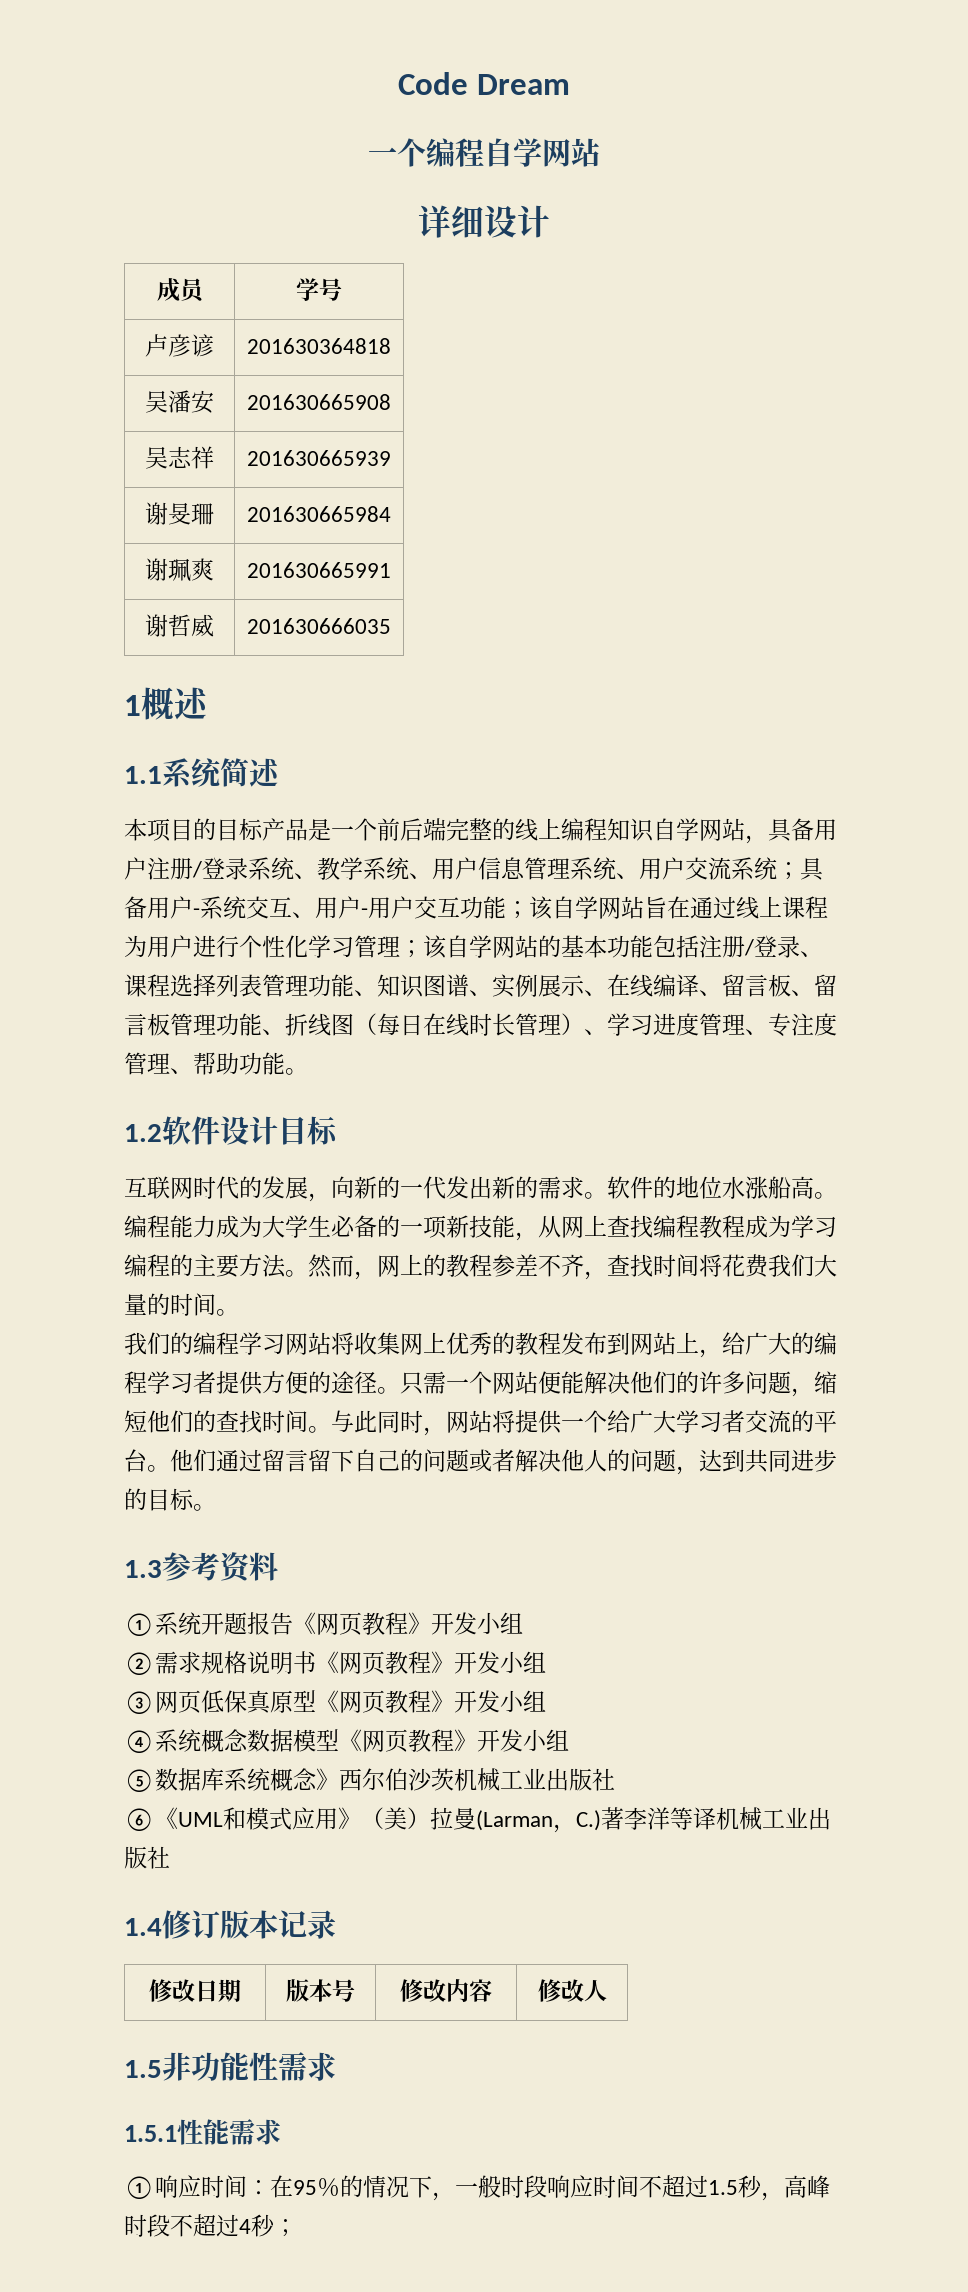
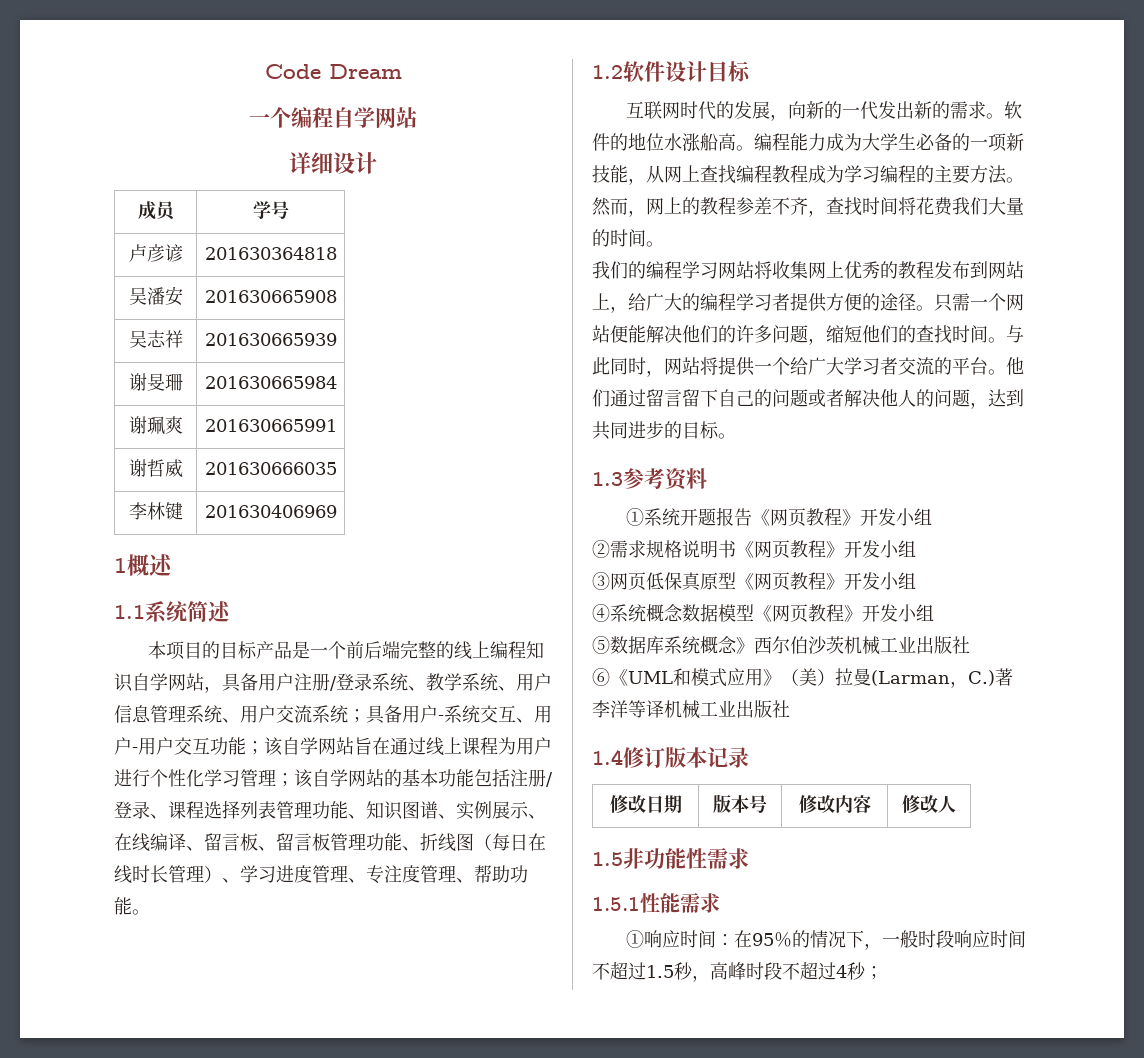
(391, 626) none -> [128,502,183,520] [204,505,337,518] // 李林键 | 201630406969

